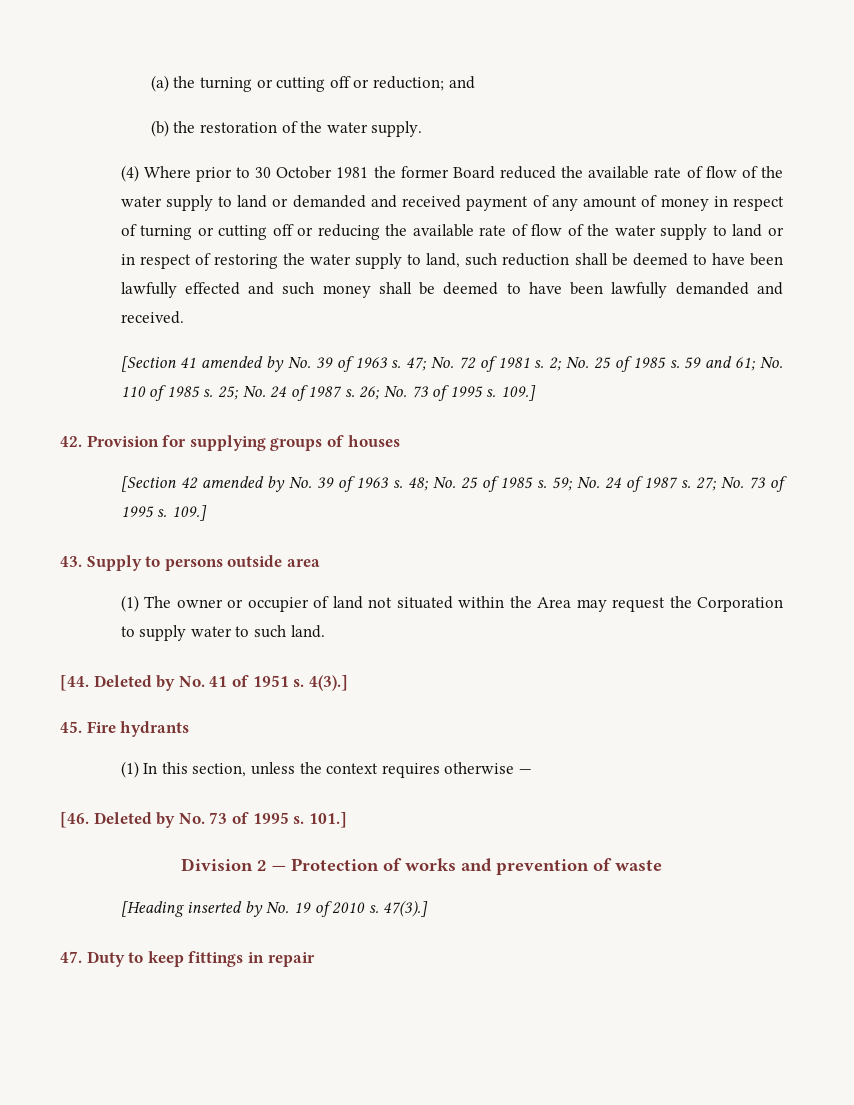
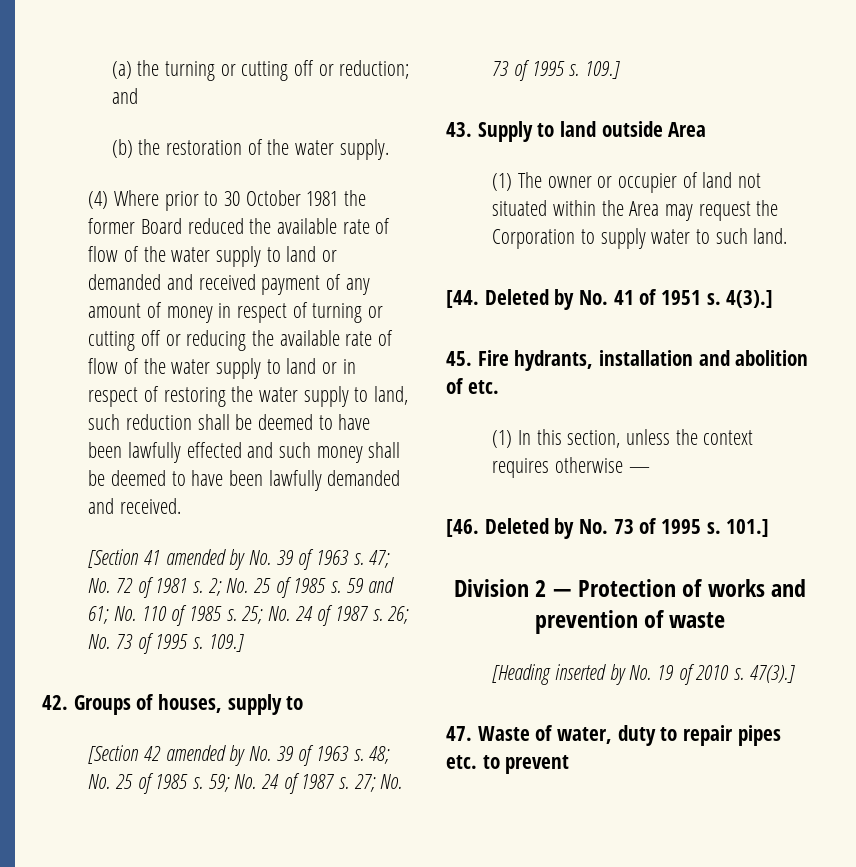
[86,435,400,451] Provision for supplying groups of houses -> [73,694,304,715] Groups of houses, supply to
[164,555,320,571] persons outside area -> [560,121,707,137] land outside Area
[120,721,190,737] hydrants -> [514,350,809,371] [446,378,499,394] hydrants, installation and abolition of etc.
[86,951,315,967] Duty to keep fittings in repair -> [477,725,781,746] [446,755,570,774] Waste of water, duty to repair pipes etc. to prevent

